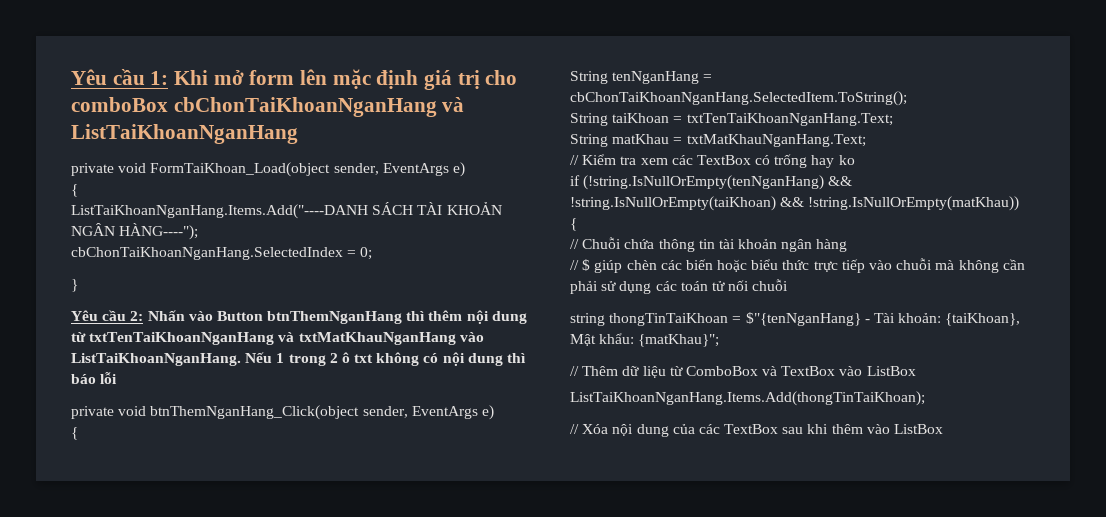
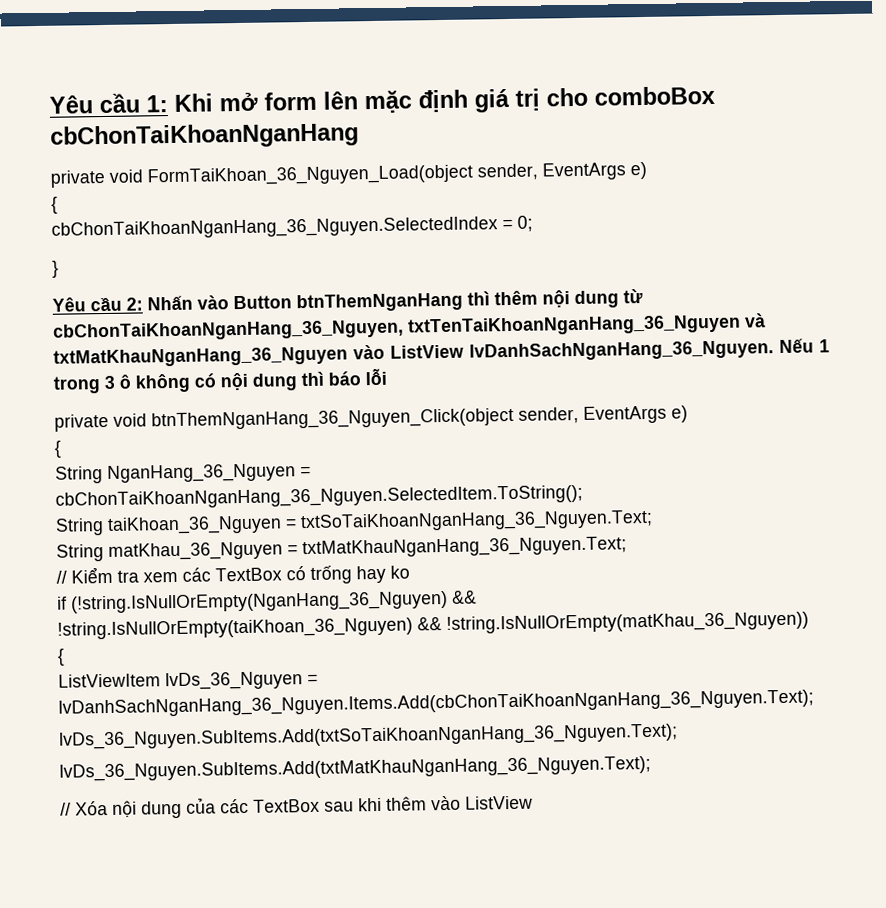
[442,97,465,112] [71,124,298,144] [71,162,465,177] [71,184,78,197] [71,202,502,219] [71,223,199,240] [71,247,343,260] và ListTaiKhoanNganHang // private void FormTaiKhoan_Load(object sender, EventArgs e) // { // ListTaiKhoanNganHang.Items.Add("----DANH SÁCH TÀI KHOẢN NGÂN HÀNG----"); // cbChonTaiKhoanNganHang.SelectedIndex -> [50,161,647,188] [51,196,58,214] [51,216,498,240] // private void FormTaiKhoan_36_Nguyen_Load(object sender, EventArgs e) // { // cbChonTaiKhoanNganHang_36_Nguyen.SelectedIndex
[89,332,484,345] [71,352,374,366] txtTenTaiKhoanNganHang và txtMatKhauNganHang vào ListTaiKhoanNganHang. Nếu 1 trong 2 ô txt -> [53,313,766,342] [53,338,830,368] [53,374,131,394] cbChonTaiKhoanNganHang_36_Nguyen, txtTenTaiKhoanNganHang_36_Nguyen và txtMatKhauNganHang_36_Nguyen vào ListView lvDanhSachNganHang_36_Nguyen. Nếu 1 trong 3 ô
[150,405,360,420] btnThemNganHang_Click(object -> [151,407,514,431] btnThemNganHang_36_Nguyen_Click(object
[612,71,713,84] [570,91,907,106] [570,113,893,126] [570,134,866,147] tenNganHang = cbChonTaiKhoanNganHang.SelectedItem.ToString(); // String taiKhoan = txtTenTaiKhoanNganHang.Text; // String matKhau = txtMatKhauNganHang.Text; -> [107,463,311,483] [55,484,583,510] [55,509,653,536] [56,536,627,562] NganHang_36_Nguyen = cbChonTaiKhoanNganHang_36_Nguyen.SelectedItem.ToString(); // String taiKhoan_36_Nguyen = txtSoTaiKhoanNganHang_36_Nguyen.Text; // String matKhau_36_Nguyen = txtMatKhauNganHang_36_Nguyen.Text;
[583,175,853,190] [570,196,1020,211] [570,218,577,231] [570,237,848,252] [570,258,1025,273] [570,279,789,294] [570,312,1021,326] [570,333,720,347] [570,366,916,378] [570,391,925,406] (!string.IsNullOrEmpty(tenNganHang) && !string.IsNullOrEmpty(taiKhoan) && !string.IsNullOrEmpty(matKhau)) // { // // Chuỗi chứa thông tin tài khoản ngân hàng // // $ giúp chèn các biến hoặc biểu thức trực tiếp vào chuỗi mà không cần phải sử dụng các toán tử nối chuỗi // string thongTinTaiKhoan = $"{tenNganHang} - Tài khoản: {taiKhoan}, Mật khẩu: {matKhau}"; // // Thêm dữ liệu từ ComboBox và TextBox vào ListBox // ListTaiKhoanNganHang.Items.Add(thongTinTaiKhoan); -> [71,590,477,614] [57,611,809,640] [57,648,65,666] [58,671,318,691] [58,689,814,718] [59,723,678,750] [59,755,651,782] (!string.IsNullOrEmpty(NganHang_36_Nguyen) && !string.IsNullOrEmpty(taiKhoan_36_Nguyen) && !string.IsNullOrEmpty(matKhau_36_Nguyen)) // { // ListViewItem lvDs_36_Nguyen = lvDanhSachNganHang_36_Nguyen.Items.Add(cbChonTaiKhoanNganHang_36_Nguyen.Text); // lvDs_36_Nguyen.SubItems.Add(txtSoTaiKhoanNganHang_36_Nguyen.Text); // lvDs_36_Nguyen.SubItems.Add(txtMatKhauNganHang_36_Nguyen.Text);
[894,424,944,434] ListBox -> [465,795,533,810] ListView

